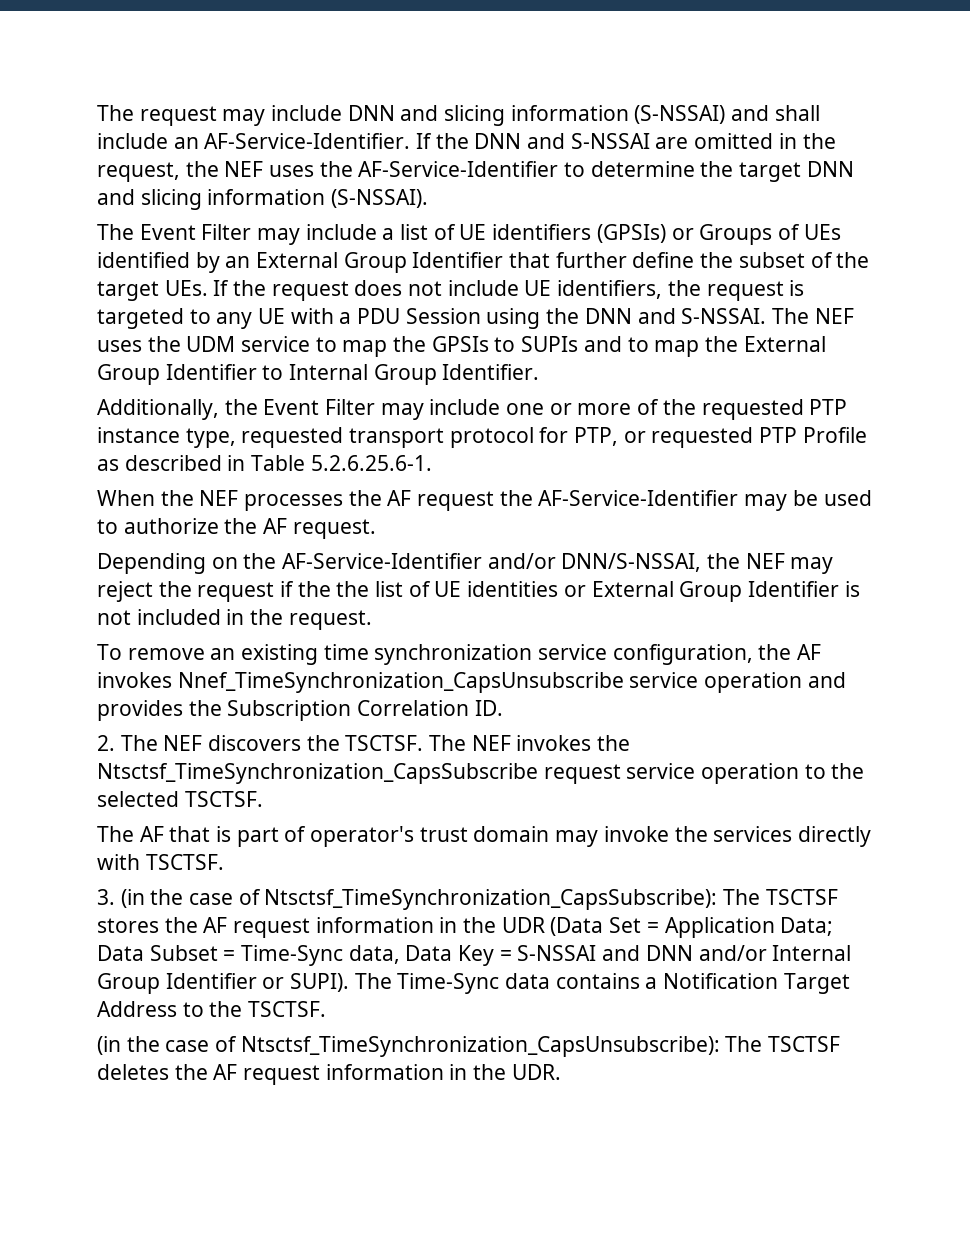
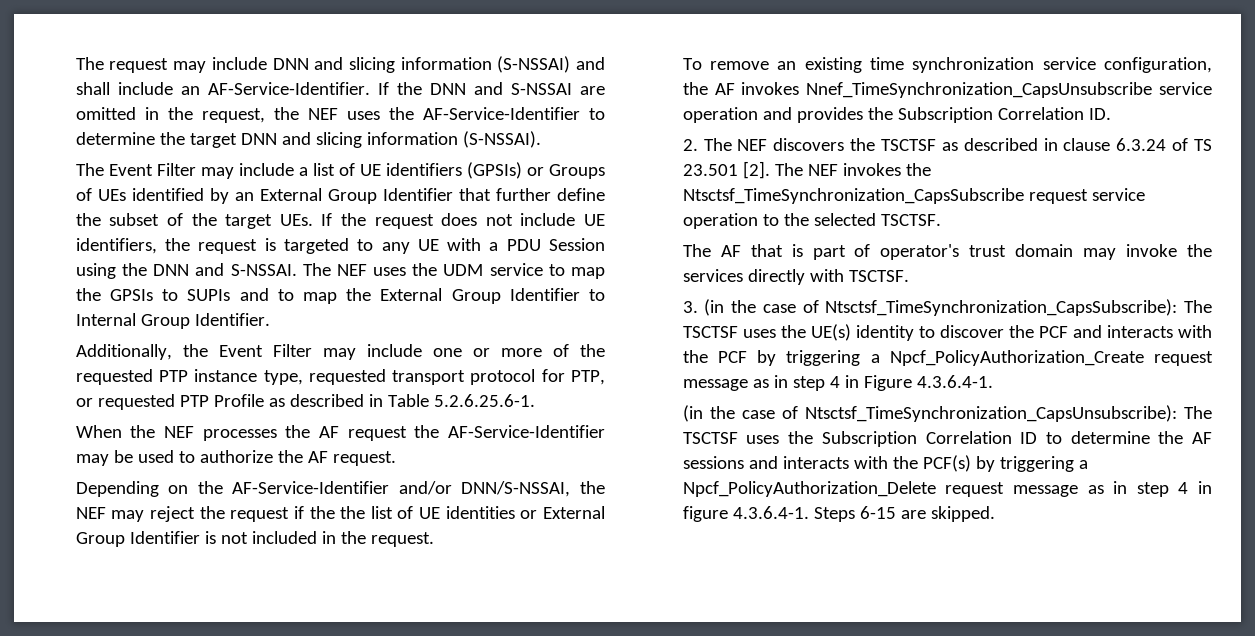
[345,735,424,751] TSCTSF. -> [881,138,1212,151] [682,161,770,179] TSCTSF as described in clause 6.3.24 of TS 23.501 [2].
[97,917,834,938] [97,945,852,966] [97,973,850,994] [97,1001,327,1017] stores the AF request information in the UDR (Data Set = Application Data; Data Subset = Time-Sync data, Data Key = S-NSSAI and DNN and/or Internal Group Identifier or SUPI). The Time-Sync data contains a Notification Target Address to the TSCTSF. -> [742,324,1212,341] [682,350,1213,366] [682,375,993,391] uses the UE(s) identity to discover the PCF and interacts with the PCF by triggering a Npcf_PolicyAuthorization_Create request message as in step 4 in Figure 4.3.6.4-1.
[97,1064,561,1085] deletes the AF request information in the UDR. -> [746,431,1212,447] [682,455,1088,472] [682,481,1212,497] [682,506,995,522] uses the Subscription Correlation ID to determine the AF sessions and interacts with the PCF(s) by triggering a Npcf_PolicyAuthorization_Delete request message as in step 4 in figure 4.3.6.4-1. Steps 6-15 are skipped.

